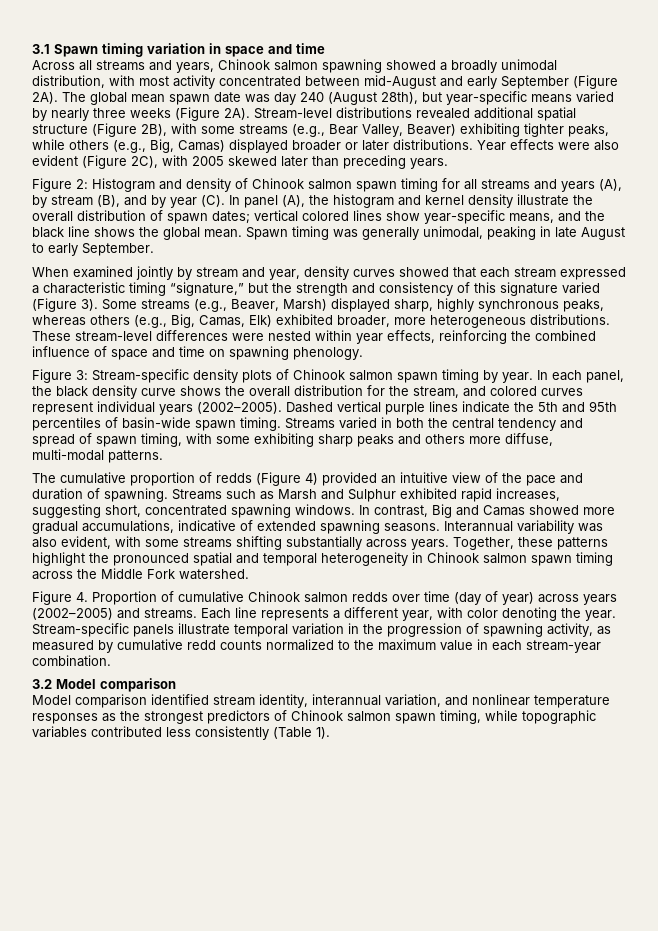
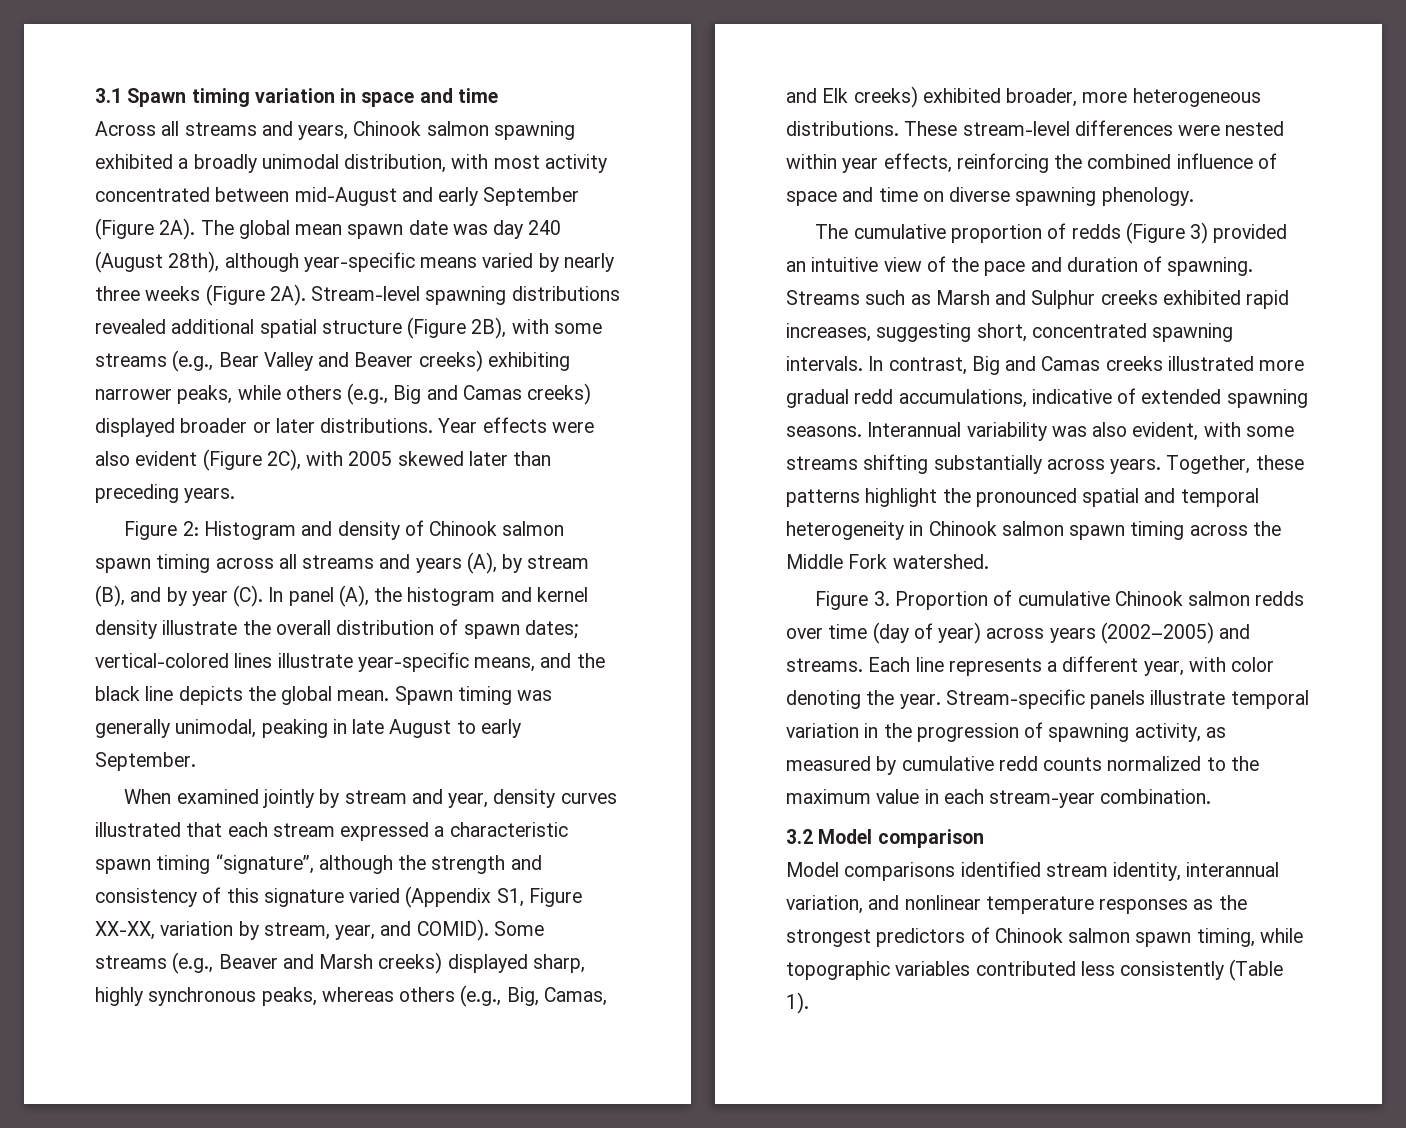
[386,60,436,70] showed -> [95,154,173,169] exhibited
[422,92,442,102] but -> [224,253,299,272] although
(332, 113) none -> [425,286,507,305] spawning
[362,123,609,137] [32,139,225,153] Valley, Beaver) exhibiting tighter peaks, while others (e.g., Big, Camas) -> [263,350,570,372] [95,383,592,405] Valley and Beaver creeks) exhibiting narrower peaks, while others (e.g., Big and Camas creeks)
[442,178,460,189] for -> [215,558,274,569] across
[254,210,420,222] vertical colored lines show -> [95,653,353,668] vertical-colored lines illustrate
[94,227,135,237] shows -> [178,686,243,705] depicts
[399,267,449,277] showed -> [95,822,181,837] illustrated
[129,282,268,296] timing “signature,” but -> [95,854,393,874] spawn timing “signature”, although
[32,298,327,312] (Figure 3). Some streams (e.g., Beaver, Marsh) -> [405,886,582,908] [95,919,544,941] [95,952,443,974] (Appendix S1, Figure XX-XX, variation by stream, year, and COMID). Some streams (e.g., Beaver and Marsh creeks)
[249,315,272,327] Elk) -> [786,86,918,108] and Elk creeks)
(225, 353) none -> [949,187,1011,202] diverse
[32,369,624,383] [32,385,583,399] [32,401,617,415] [32,417,583,431] [32,433,553,447] [32,449,163,463] // Figure 3: Stream-specific density plots of Chinook salmon spawn timing by year. In each panel, the black density curve shows the overall distribution for the stream, and colored curves represent individual years (2002–2005). Dashed vertical purple lines indicate the 5th and 95th percentiles of basin-wide spawn timing. Streams varied in both the central tendency and spread of spawn timing, with some exhibiting sharp peaks and others more diffuse, multi-modal patterns. -> (1194, 196) none
[305,473,318,485] 4) -> [1190,222,1209,244] 3)
(396, 495) none -> [1100,290,1158,305] creeks
[295,504,355,515] windows. -> [786,356,863,371] intervals.
[529,505,579,515] showed -> [1105,356,1254,371] creeks illustrated
(78, 527) none -> [854,389,894,404] redd
[76,592,88,602] 4. -> [873,591,890,606] 3.
[75,694,147,708] comparison -> [844,862,956,881] comparisons

